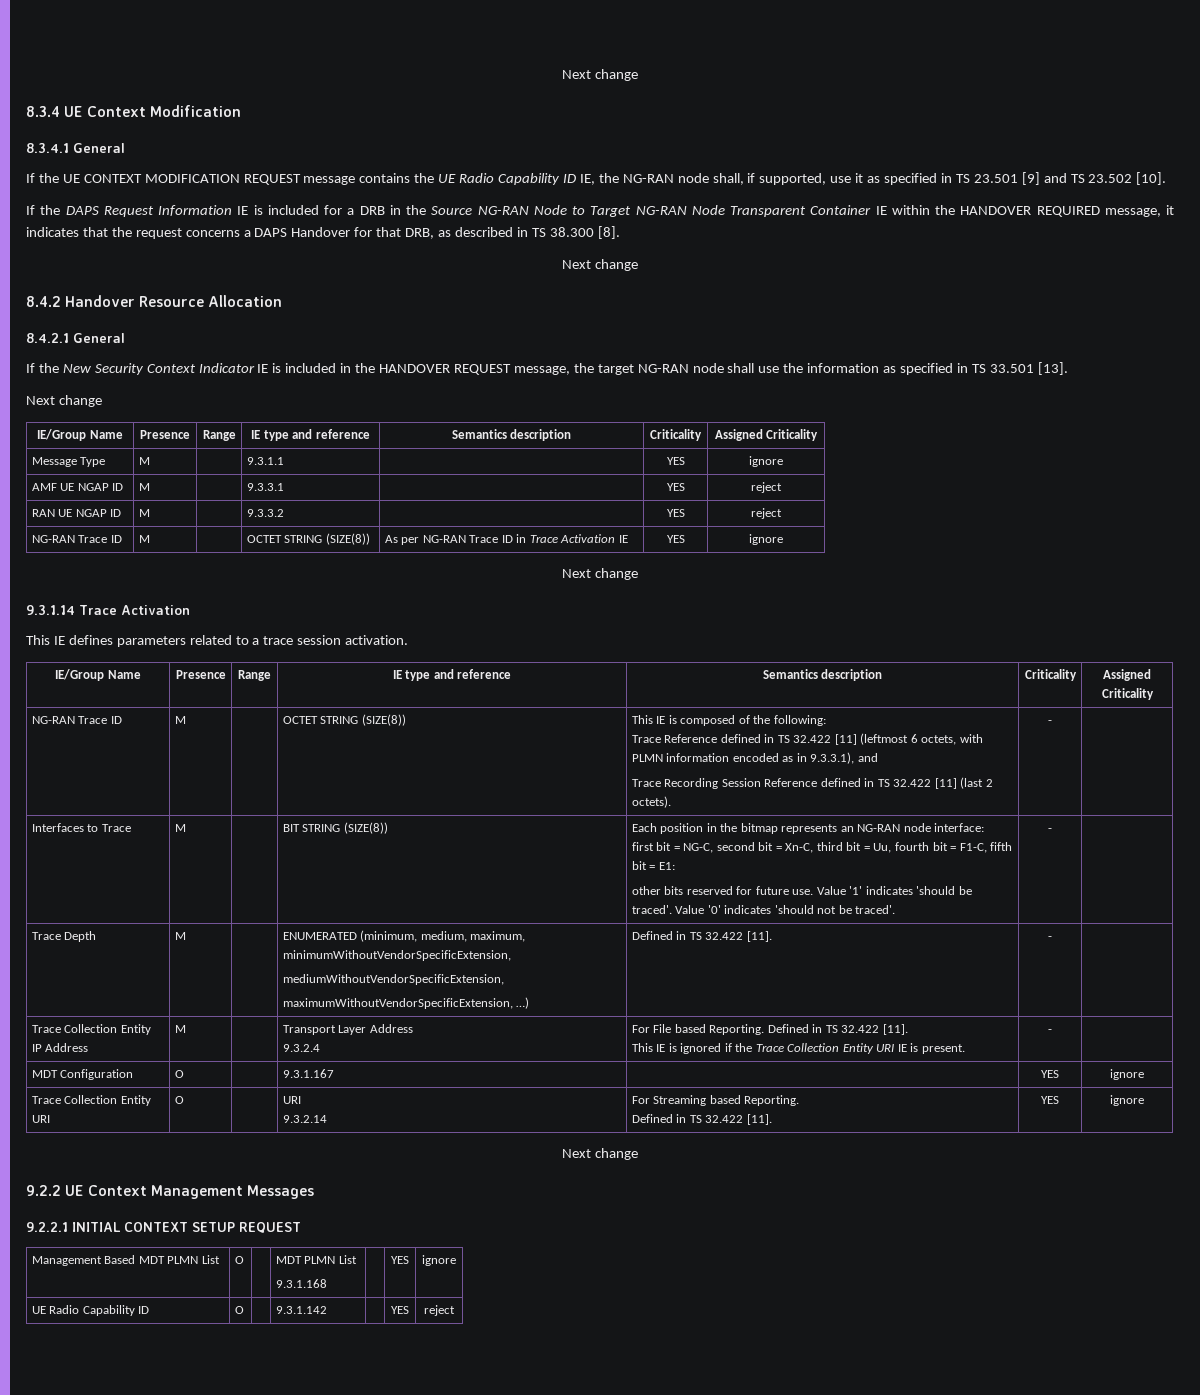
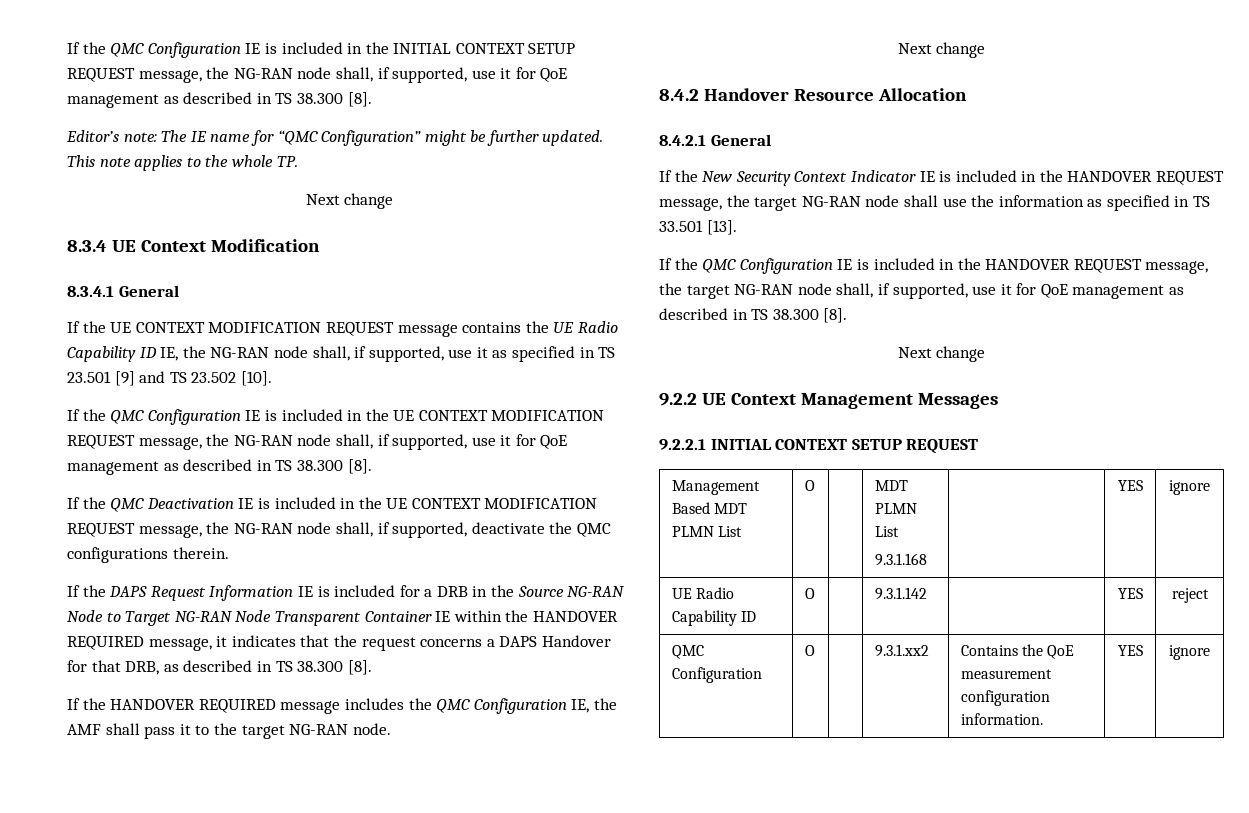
(562, 74) none -> [67,42,576,58] [67,67,568,83] [67,92,372,108] [66,130,604,146] [67,155,298,171] If the QMC Configuration IE is included in the INITIAL CONTEXT SETUP REQUEST message, the NG-RAN node shall, if supported, use it for QoE management as described in TS 38.300 [8]. // Editor’s note: The IE name for “QMC Configuration” might be further updated. This note applies to the whole TP. //
(1167, 178) none -> [67,409,605,425] [67,434,568,450] [67,459,372,475] [67,497,598,512] [67,522,611,538] [67,547,229,563] // If the QMC Configuration IE is included in the UE CONTEXT MODIFICATION REQUEST message, the NG-RAN node shall, if supported, use it for QoE management as described in TS 38.300 [8]. // If the QMC Deactivation IE is included in the UE CONTEXT MODIFICATION REQUEST message, the NG-RAN node shall, if supported, deactivate the QMC configurations therein.
(620, 232) none -> [67,698,617,714] [67,723,391,739] // If the HANDOVER REQUIRED message includes the QMC Configuration IE, the AMF shall pass it to the target NG-RAN node.
[26,395,102,407] [37,429,123,441] [140,430,190,439] [202,430,236,441] [251,429,370,441] [451,429,572,441] [650,429,702,441] [714,429,819,441] [31,457,106,467] [138,457,150,465] [246,457,284,465] [666,457,685,465] [749,456,783,467] [31,483,124,491] [138,483,150,491] [246,483,284,491] [666,483,685,491] [751,482,782,493] [31,509,122,517] [138,509,150,517] [246,509,284,517] [666,509,685,517] [751,508,782,519] [31,535,122,543] [138,535,150,543] [246,533,370,545] [384,534,628,545] [666,535,685,543] [749,534,783,545] [562,568,638,580] [26,605,190,615] [26,635,409,647] [55,669,141,681] [175,670,226,679] [238,670,271,681] [392,669,512,681] [762,669,883,681] [1024,669,1077,681] [1103,669,1151,681] [1101,688,1154,700] [31,716,122,724] [174,716,186,724] [282,714,406,726] [631,715,826,726] [631,733,983,745] [631,752,878,764] [631,777,993,789] [631,796,671,808] [1048,720,1052,724] [31,823,131,832] [174,824,186,832] [282,822,388,834] [631,823,985,834] [631,842,1013,853] [631,861,675,870] [631,886,972,895] [631,905,896,914] [1048,828,1052,832] [31,931,97,942] [174,932,186,940] [282,930,526,942] [282,950,511,961] [282,974,504,985] [282,997,530,1009] [631,931,772,942] [1048,936,1052,940] [31,1024,151,1035] [31,1043,89,1052] [174,1025,186,1033] [282,1024,413,1035] [282,1044,320,1052] [631,1024,908,1035] [631,1043,965,1054] [1048,1029,1052,1033] [31,1069,134,1080] [174,1070,184,1078] [282,1069,334,1078] [1041,1070,1059,1078] [1110,1069,1144,1080] [31,1095,151,1106] [31,1115,50,1123] [174,1096,184,1104] [282,1096,301,1104] [282,1115,327,1123] [631,1095,800,1106] [631,1114,772,1125] [1041,1096,1059,1104] [1110,1095,1144,1106] Next change // IE/Group Name | Presence | Range | IE type and reference | Semantics description | Criticality | Assigned Criticality // Message Type | M | | 9.3.1.1 | | YES | ignore // AMF UE NGAP ID | M | | 9.3.3.1 | | YES | reject // RAN UE NGAP ID | M | | 9.3.3.2 | | YES | reject // NG-RAN Trace ID | M | | OCTET STRING (SIZE(8)) | As per NG-RAN Trace ID in Trace Activation IE | YES | ignore // Next change // 9.3.1.14 Trace Activation // This IE defines parameters related to a trace session activation. // IE/Group Name | Presence | Range | IE type and reference | Semantics description | Criticality | Assigned Criticality // NG-RAN Trace ID | M | | OCTET STRING (SIZE(8)) | This IE is composed of the following: // Trace Reference defined in TS 32.422 [11] (leftmost 6 octets, with PLMN information encoded as in 9.3.3.1), and // Trace Recording Session Reference defined in TS 32.422 [11] (last 2 octets). | - | // Interfaces to Trace | M | | BIT STRING (SIZE(8)) | Each position in the bitmap represents an NG-RAN node interface: // first bit = NG-C, second bit = Xn-C, third bit = Uu, fourth bit = F1-C, fifth bit = E1: // other bits reserved for future use. Value '1' indicates 'should be traced'. Value '0' indicates 'should not be traced'. | - | // Trace Depth | M | | ENUMERATED (minimum, medium, maximum, minimumWithoutVendorSpecificExtension, // mediumWithoutVendorSpecificExtension, // maximumWithoutVendorSpecificExtension, …) | Defined in TS 32.422 [11]. | - | // Trace Collection Entity IP Address | M | | Transport Layer Address // 9.3.2.4 | For File based Reporting. Defined in TS 32.422 [11]. // This IE is ignored if the Trace Collection Entity URI IE is present. | - | // MDT Configuration | O | | 9.3.1.167 | | YES | ignore // Trace Collection Entity URI | O | | URI // 9.3.2.14 | For Streaming based Reporting. // Defined in TS 32.422 [11]. | YES | ignore -> [659,258,1209,274] [659,283,1185,299] [659,308,848,323] If the QMC Configuration IE is included in the HANDOVER REQUEST message, the target NG-RAN node shall, if supported, use it for QoE management as described in TS 38.300 [8].
(455, 1310) none -> [671,645,704,659] [671,667,762,683] [804,645,815,656] [874,644,929,657] [960,644,1074,659] [960,669,1052,679] [960,690,1050,706] [960,713,1043,725] [1117,645,1143,656] [1169,645,1210,660] // QMC Configuration | O | | 9.3.1.xx2 | Contains the QoE measurement configuration information. | YES | ignore

